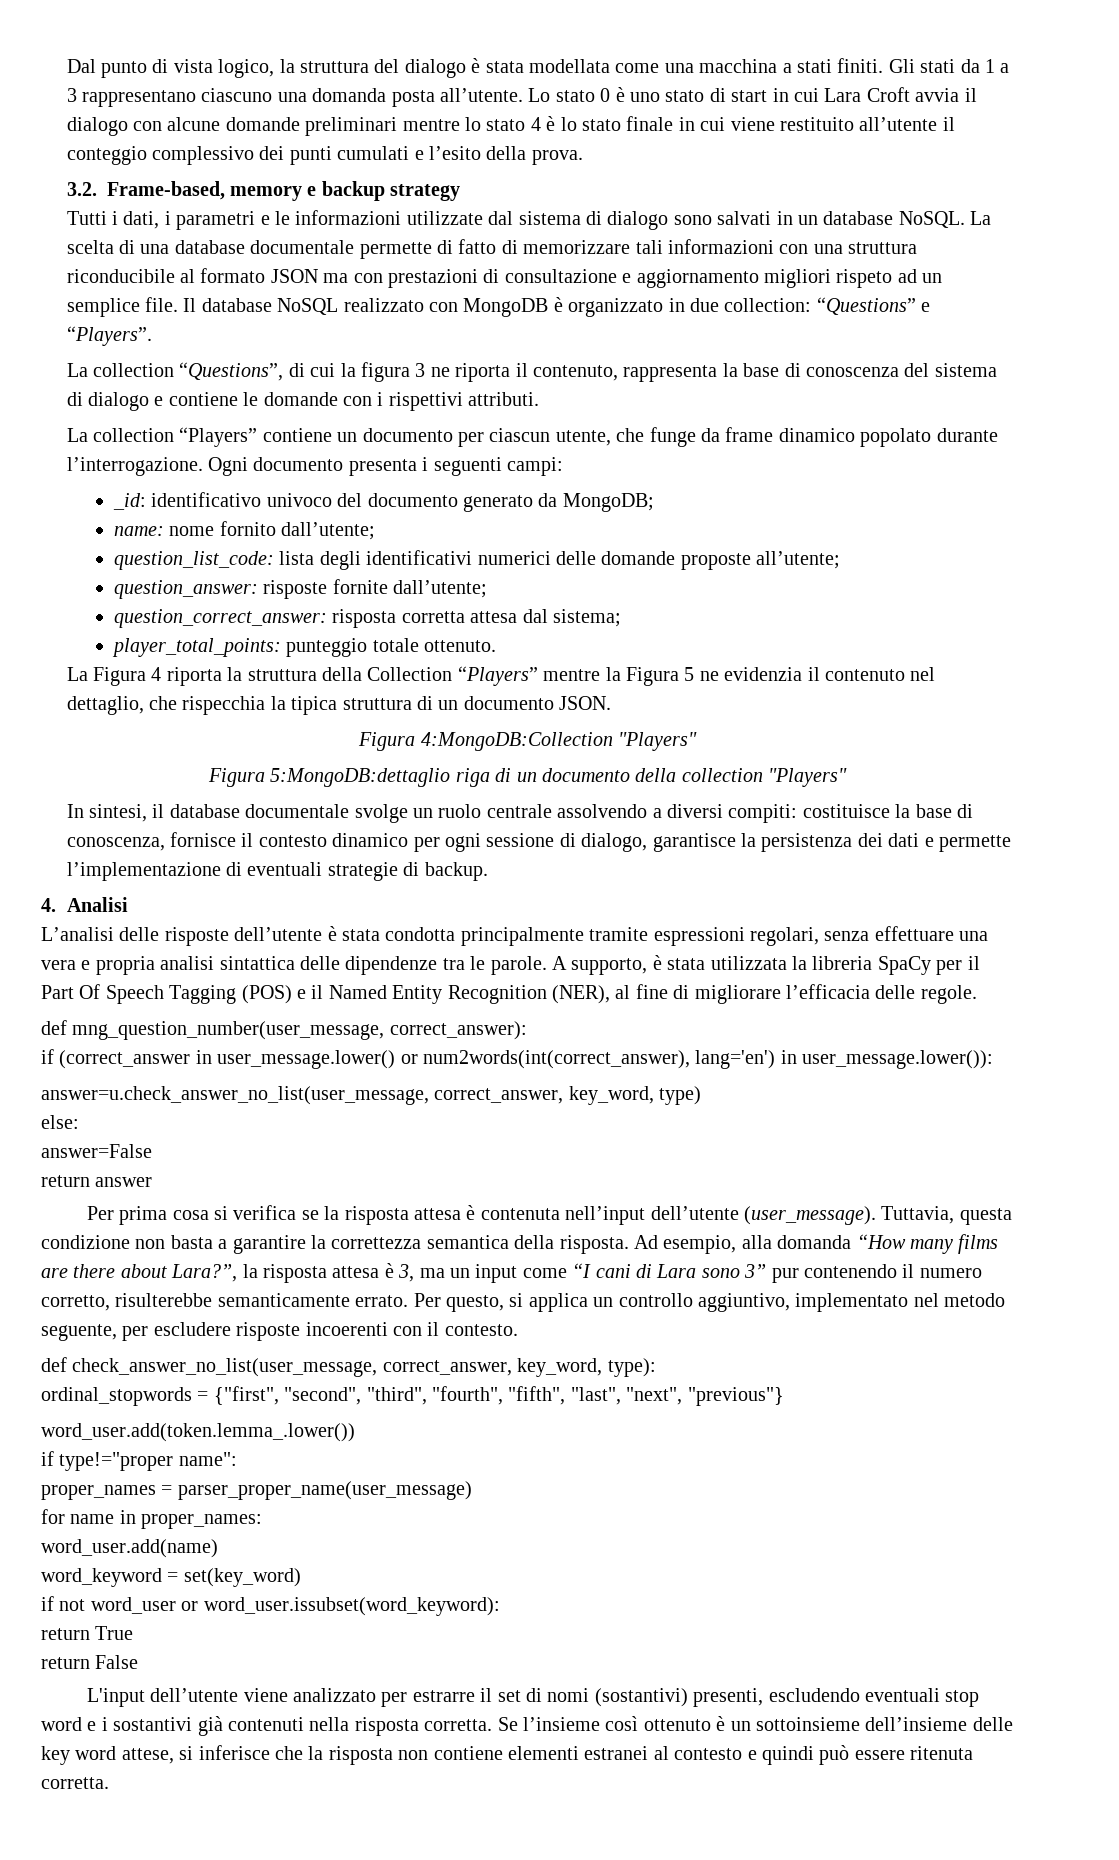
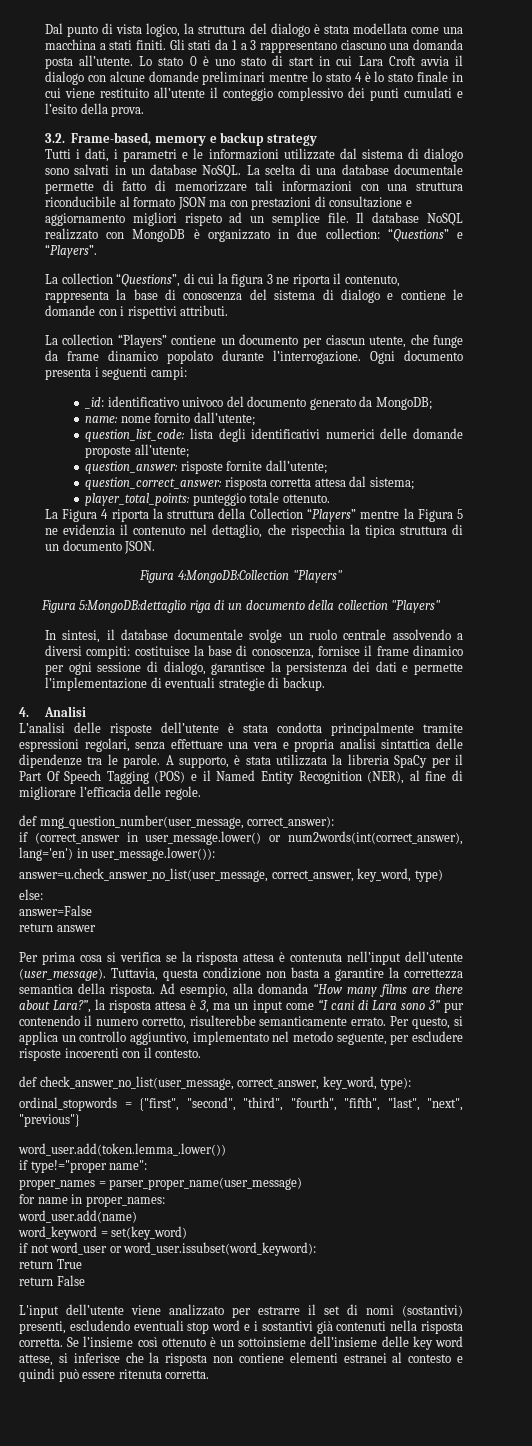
[258,835,327,847] contesto -> [376,646,409,656] frame

